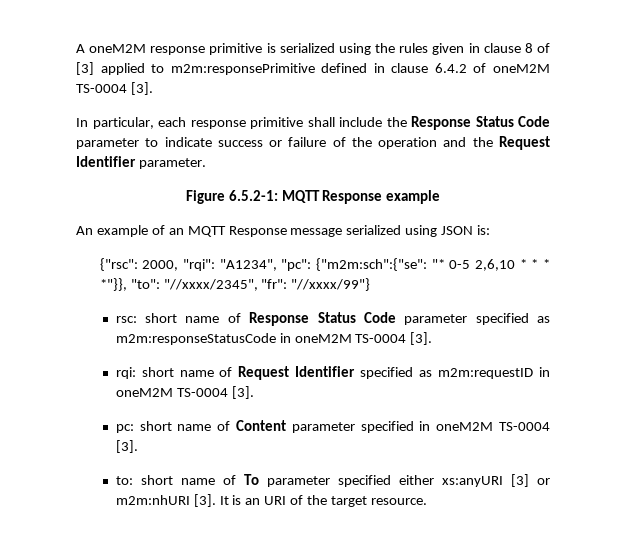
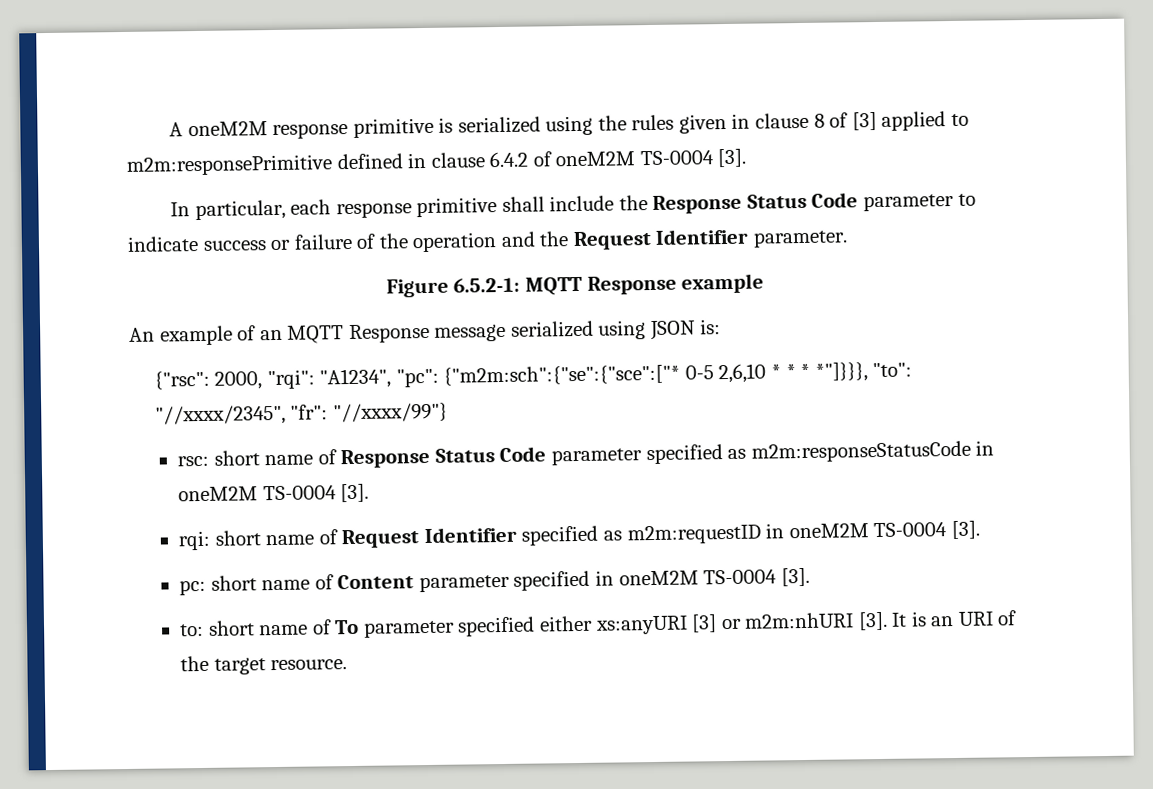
[316,258,445,271] {"m2m:sch":{"se": "* -> [443,364,681,386] {"m2m:sch":{"se":{"sce":["*
[99,278,127,291] *"}}, -> [814,362,868,382] *"]}}},

